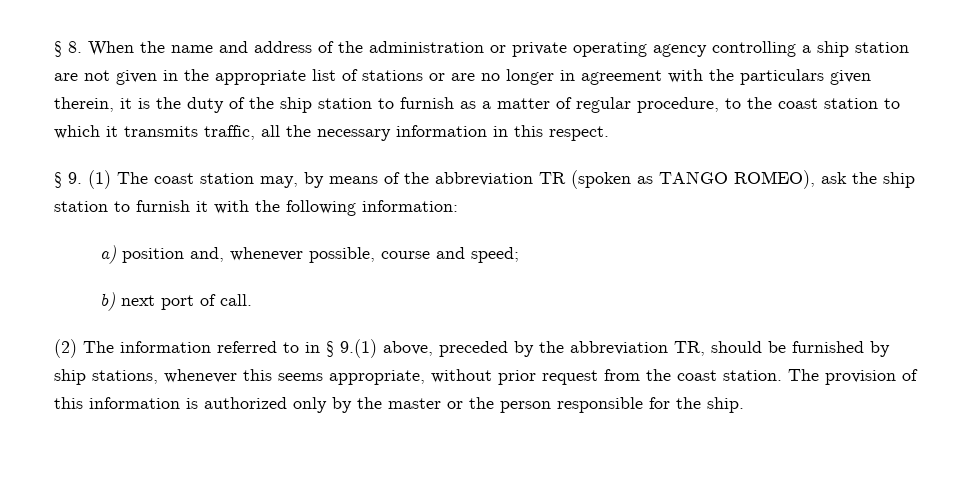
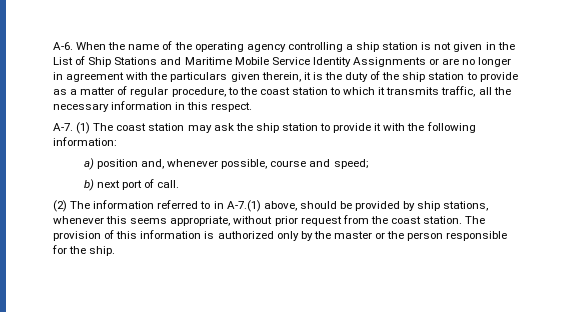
[54,41,82,57] § 8. -> [53,42,73,50] A-6.
[219,41,567,57] and address of the administration or private -> [162,41,192,50] of the
[54,73,78,81] are -> [421,42,432,50] is
[215,69,423,85] appropriate list of stations -> [53,56,426,67] List of Ship Stations and Maritime Mobile Service Identity Assignments
[400,97,454,109] furnish -> [479,72,518,82] provide
[54,172,82,188] § 9. -> [53,123,73,131] A-7.
[260,170,815,189] may, by means of the abbreviation TR (spoken as TANGO ROMEO), -> [187,125,212,133] may
[136,200,190,212] furnish -> [333,123,372,133] provide
[326,339,705,358] § 9.(1) above, preceded by the abbreviation TR, -> [226,200,297,212] A-7.(1) above,
[792,341,864,353] furnished -> [355,201,401,211] provided

